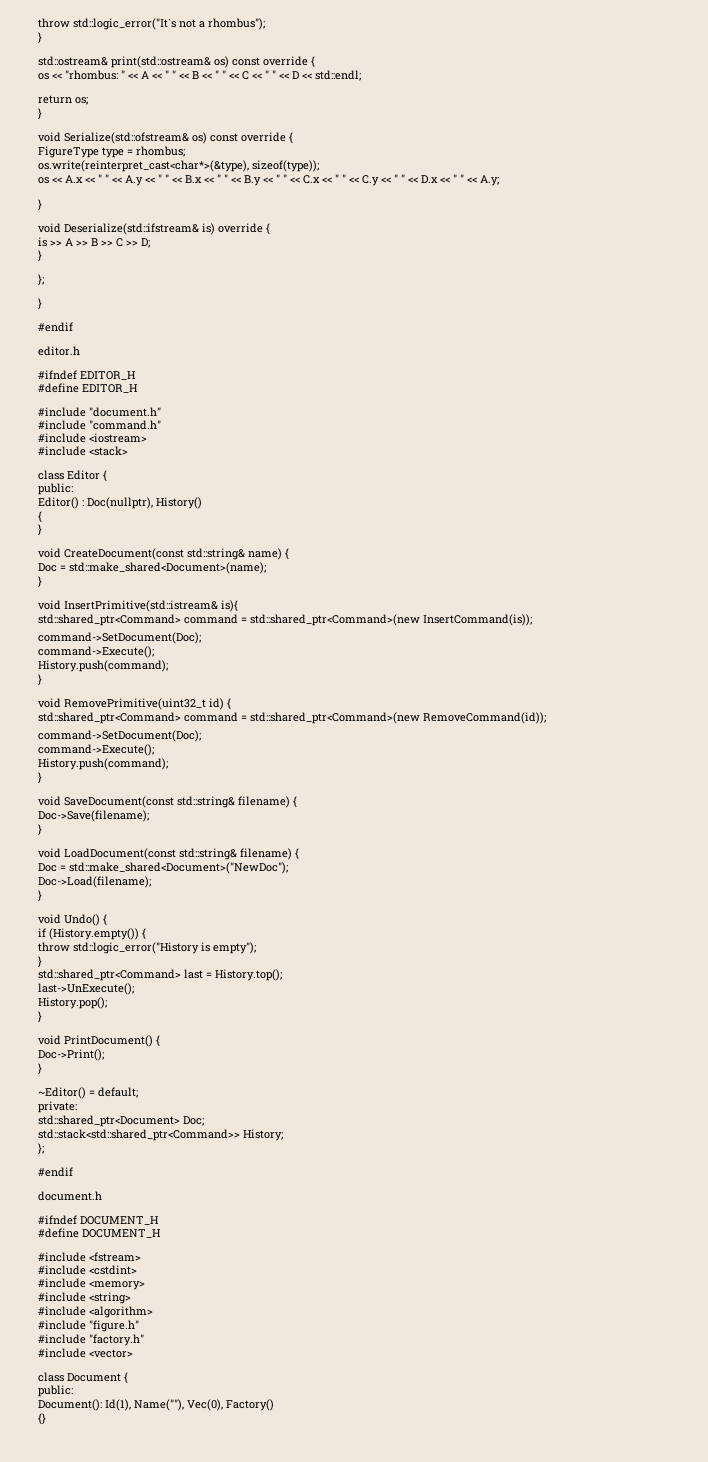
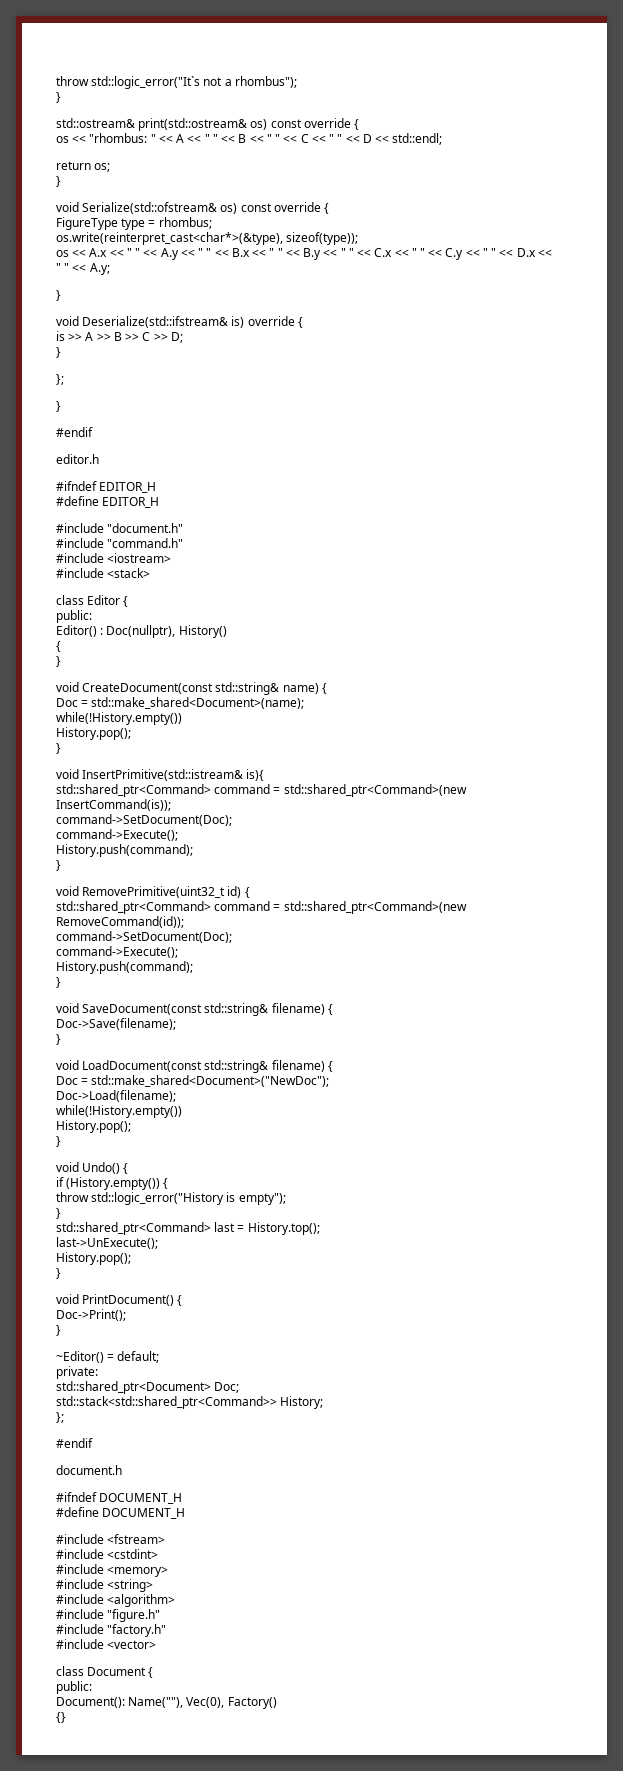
(266, 568) none -> [56,712,182,725] [56,727,131,740] // while(!History.empty()) // History.pop();
(151, 882) none -> [56,1105,182,1118] [56,1120,131,1133] // while(!History.empty()) // History.pop();
[105,1399,131,1411] Id(1), -> (125, 1702) none

